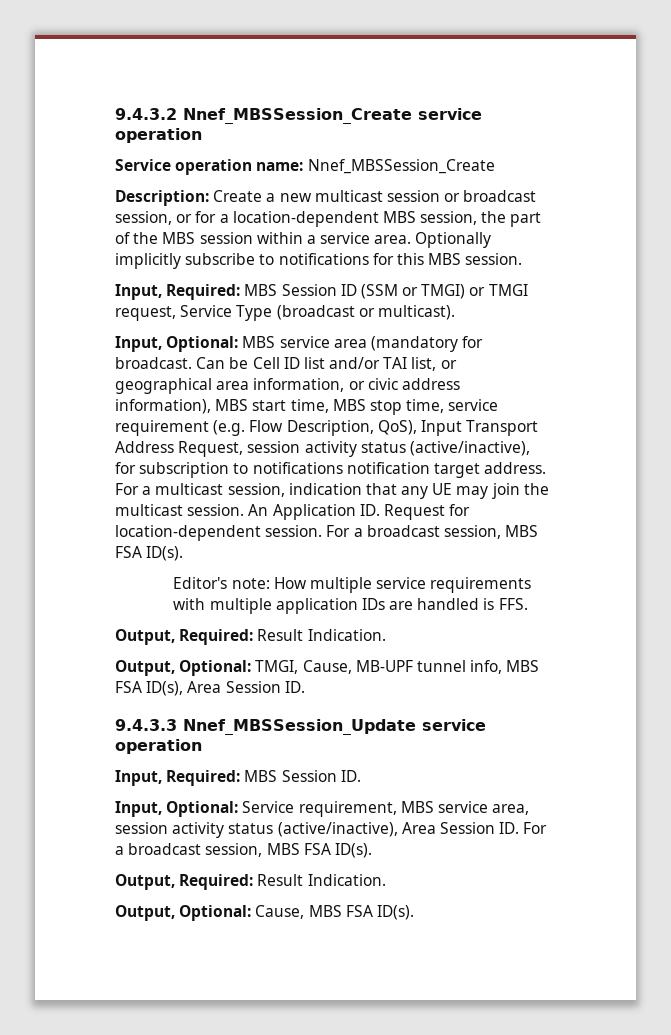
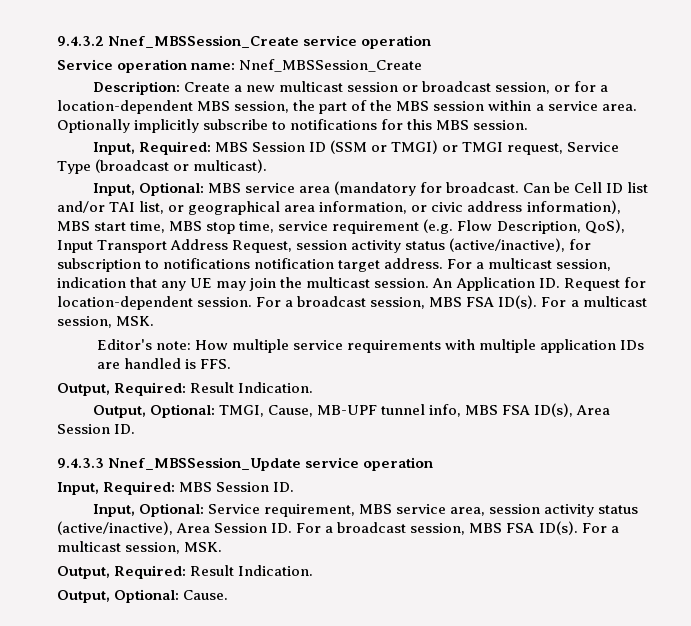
(184, 553) none -> [541,296,647,307] [57,316,155,328] For a multicast session, MSK.
[115,874,386,890] [115,905,414,921] // Output, Required: Result Indication. // Output, Optional: Cause, MBS FSA ID(s). -> [581,523,619,533] [57,541,223,554] [57,565,314,579] [57,589,229,603] For a multicast session, MSK. // Output, Required: Result Indication. // Output, Optional: Cause.

